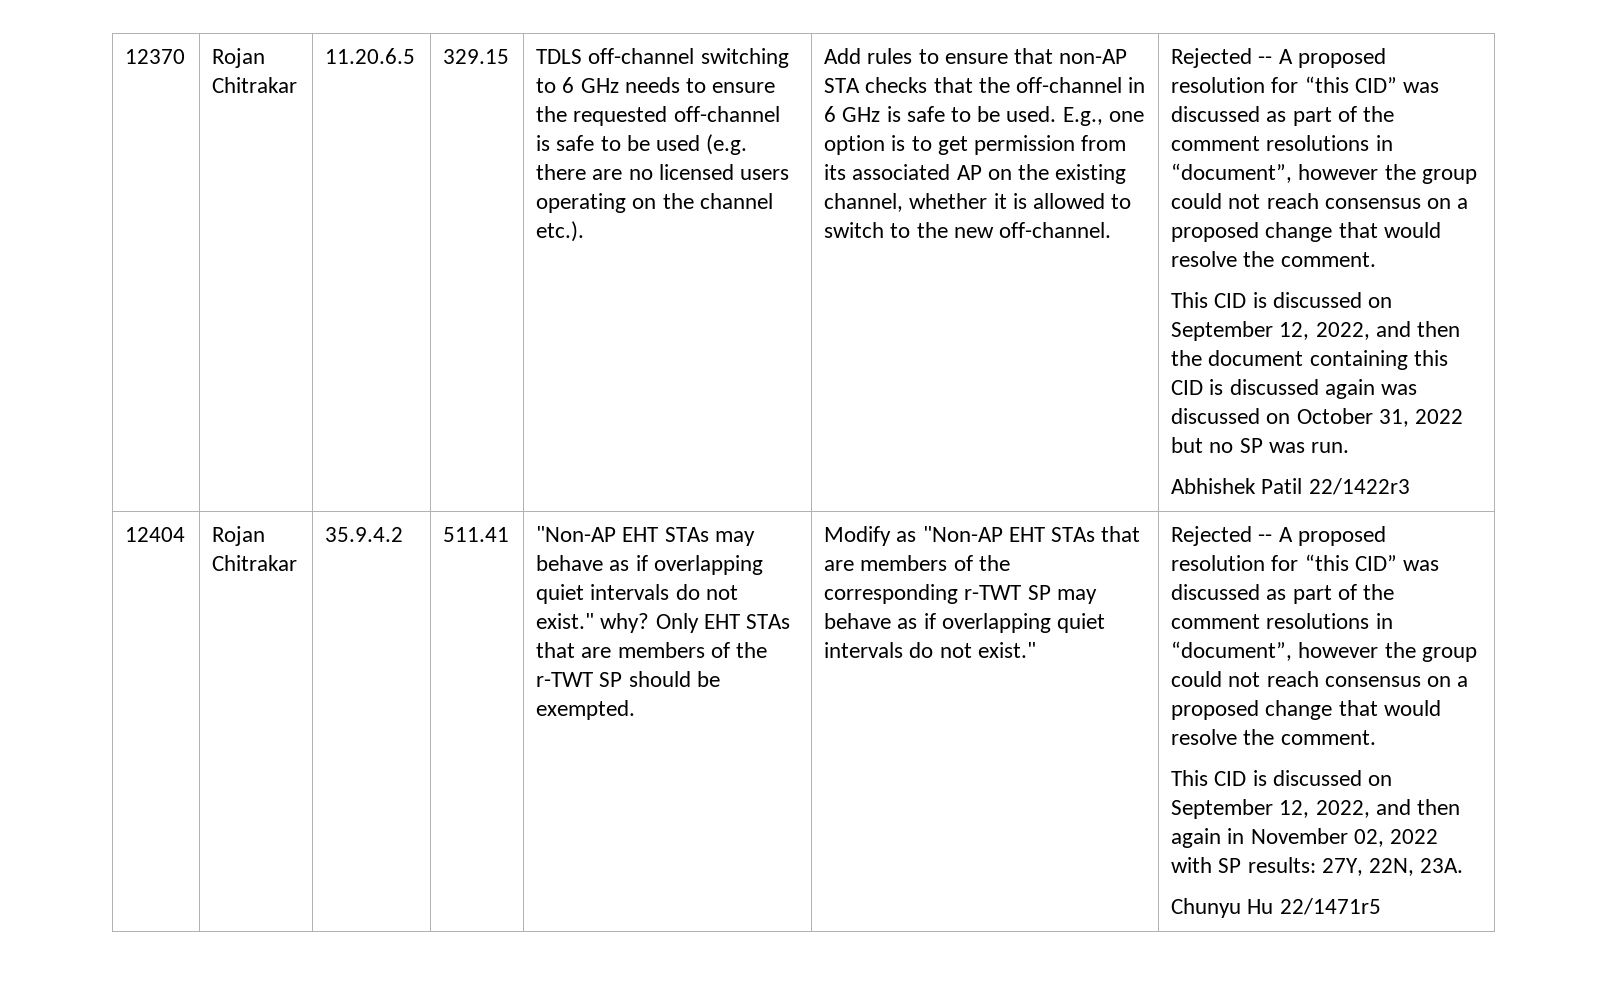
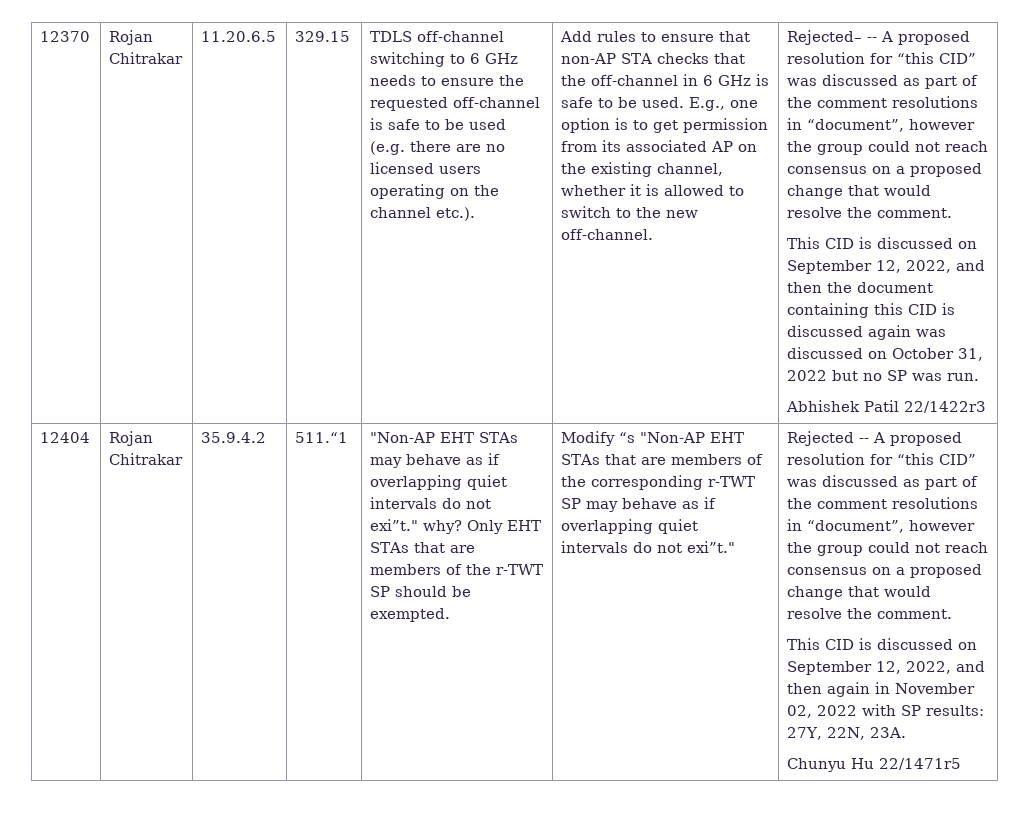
[1171,48,1253,68] Rejected -> [787,30,863,45] Rejected–
[443,527,510,542] 511.41 -> [295,432,349,443] 511.“1
[536,613,595,629] exist." -> [370,519,419,531] exi”t."
[896,531,917,542] as -> [619,432,636,443] “s
[977,642,1036,658] exist." -> [687,541,736,553] exi”t."

